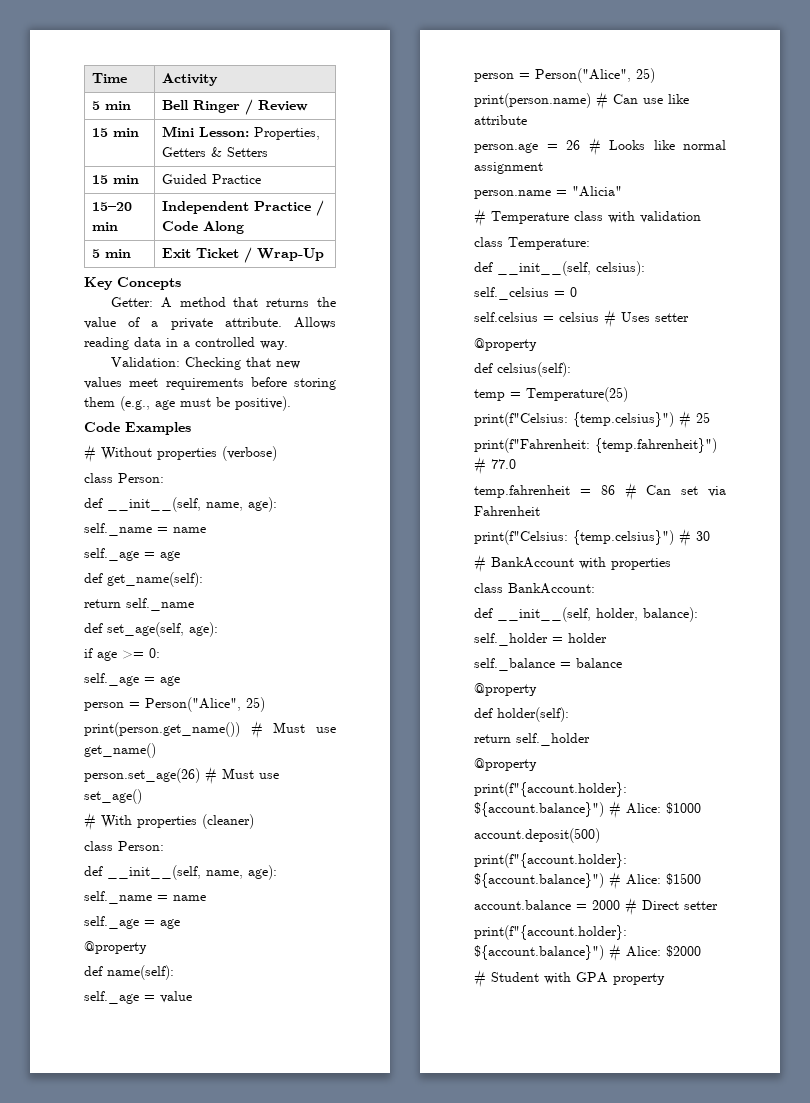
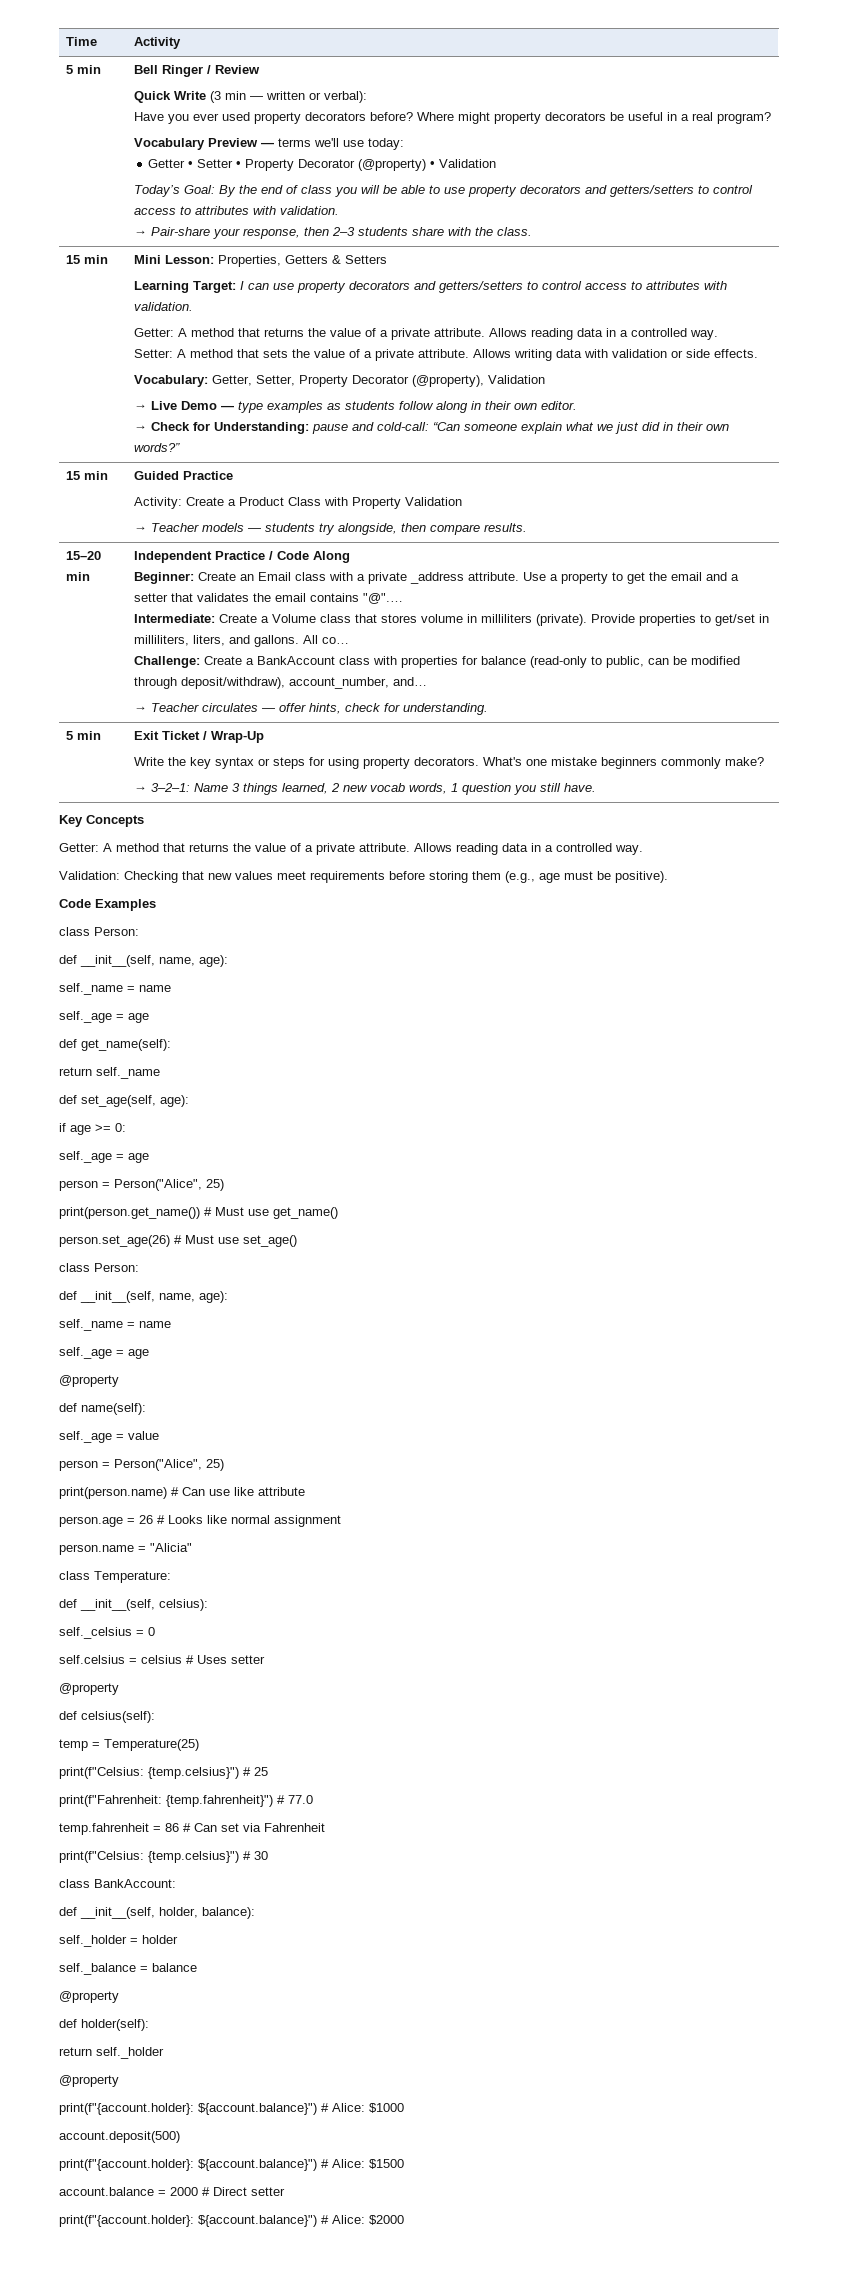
(309, 105) none -> [133,91,367,103] [133,112,771,124] [133,138,404,150] [148,159,497,171] [133,185,753,197] [133,206,339,215] [133,227,532,239] // Quick Write (3 min — written or verbal): // Have you ever used property decorators before? Where might property decorators be useful in a real program? // Vocabulary Preview — terms we'll use today: // Getter • Setter • Property Decorator (@property) • Validation // Today’s Goal: By the end of class you will be able to use property decorators and getters/setters to control access to attributes with validation. // → Pair-share your response, then 2–3 students share with the class.
[92,175,140,184] [162,174,262,184] // 15 min | Guided Practice -> [133,281,727,293] [133,302,193,311] [133,328,718,340] [133,349,758,361] [133,375,545,387] [133,401,577,413] [133,422,729,434] [133,443,180,452] [65,471,108,480] [133,471,233,480] [133,497,462,509] [133,523,527,535] // Learning Target: I can use property decorators and getters/setters to control access to attributes with validation. // Getter: A method that returns the value of a private attribute. Allows reading data in a controlled way. // Setter: A method that sets the value of a private attribute. Allows writing data with validation or side effects. // Vocabulary: Getter, Setter, Property Decorator (@property), Validation // → Live Demo — type examples as students follow along in their own editor. // → Check for Understanding: pause and cold-call: “Can someone explain what we just did in their own words?” // 15 min | Guided Practice // Activity: Create a Product Class with Property Validation // → Teacher models — students try alongside, then compare results.
(245, 227) none -> [133,572,739,584] [133,593,403,604] [133,614,769,626] [133,635,349,647] [133,656,740,668] [133,677,427,689] [133,703,488,715] // Beginner: Create an Email class with a private _address attribute. Use a property to get the email and a setter that validates the email contains "@".… // Intermediate: Create a Volume class that stores volume in milliliters (private). Provide properties to get/set in milliliters, liters, and gallons. All co… // Challenge: Create a BankAccount class with properties for balance (read-only to public, can be modified through deposit/withdraw), account_number, and… // → Teacher circulates — offer hints, check for understanding.
(325, 254) none -> [133,757,764,769] [133,783,596,795] // Write the key syntax or steps for using property decorators. What's one mistake beginners commonly make? // → 3–2–1: Name 3 things learned, 2 new vocab words, 1 question you still have.
[84,445,277,463] // # Without properties (verbose) -> (156, 905) none
[84,813,254,831] // # With properties (cleaner) -> (297, 1241) none
[474,209,701,227] // # Temperature class with validation -> (192, 1547) none
[474,555,671,573] // # BankAccount with properties -> (268, 1855) none
[474,970,665,988] // # Student with GPA property -> (404, 2220) none

